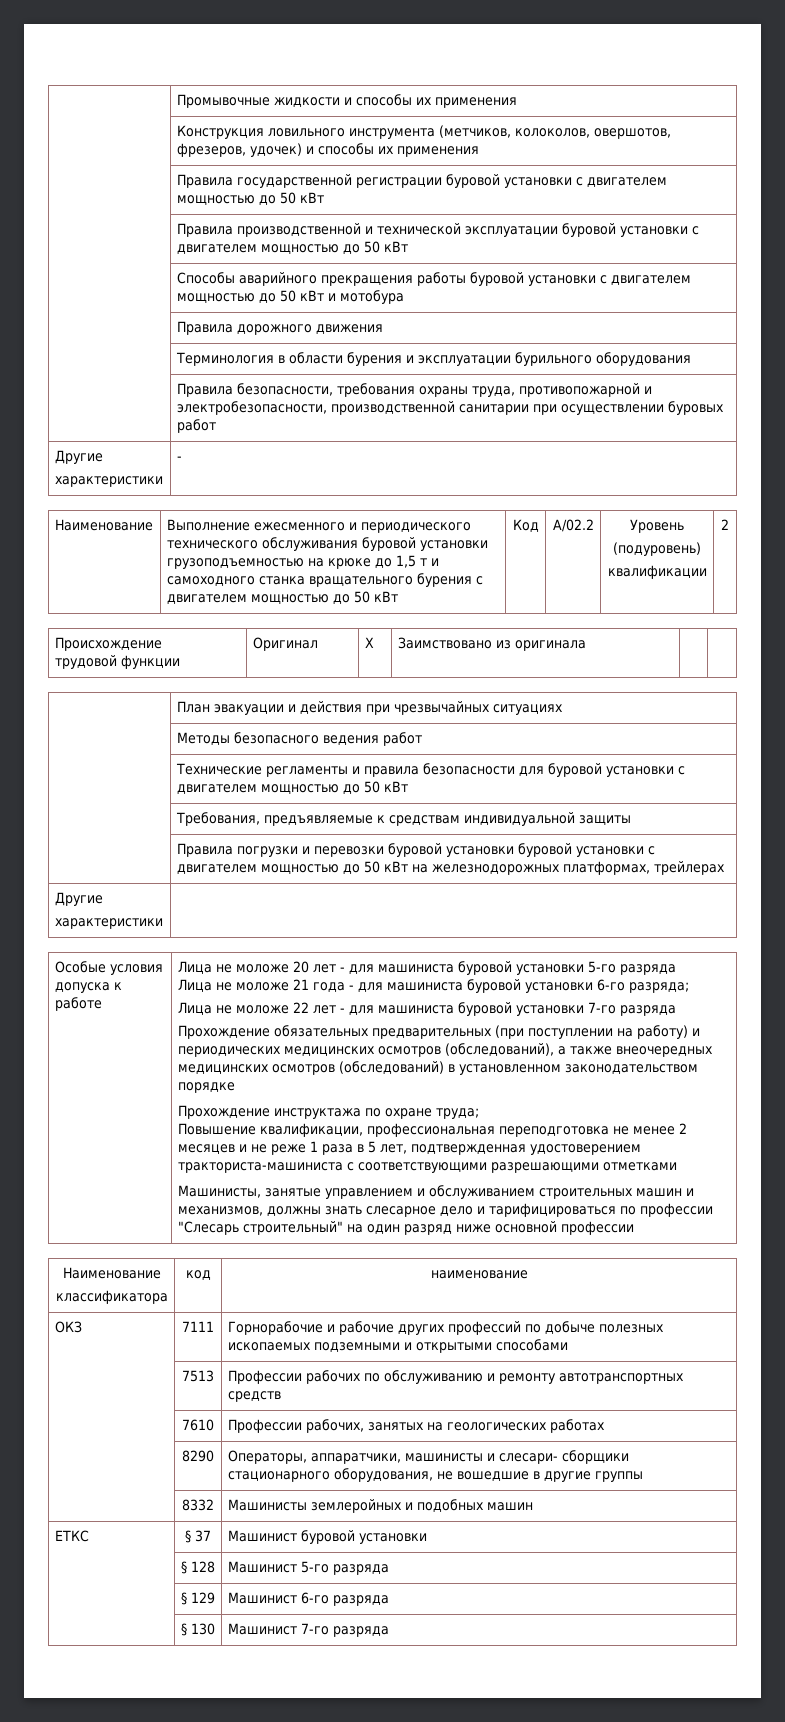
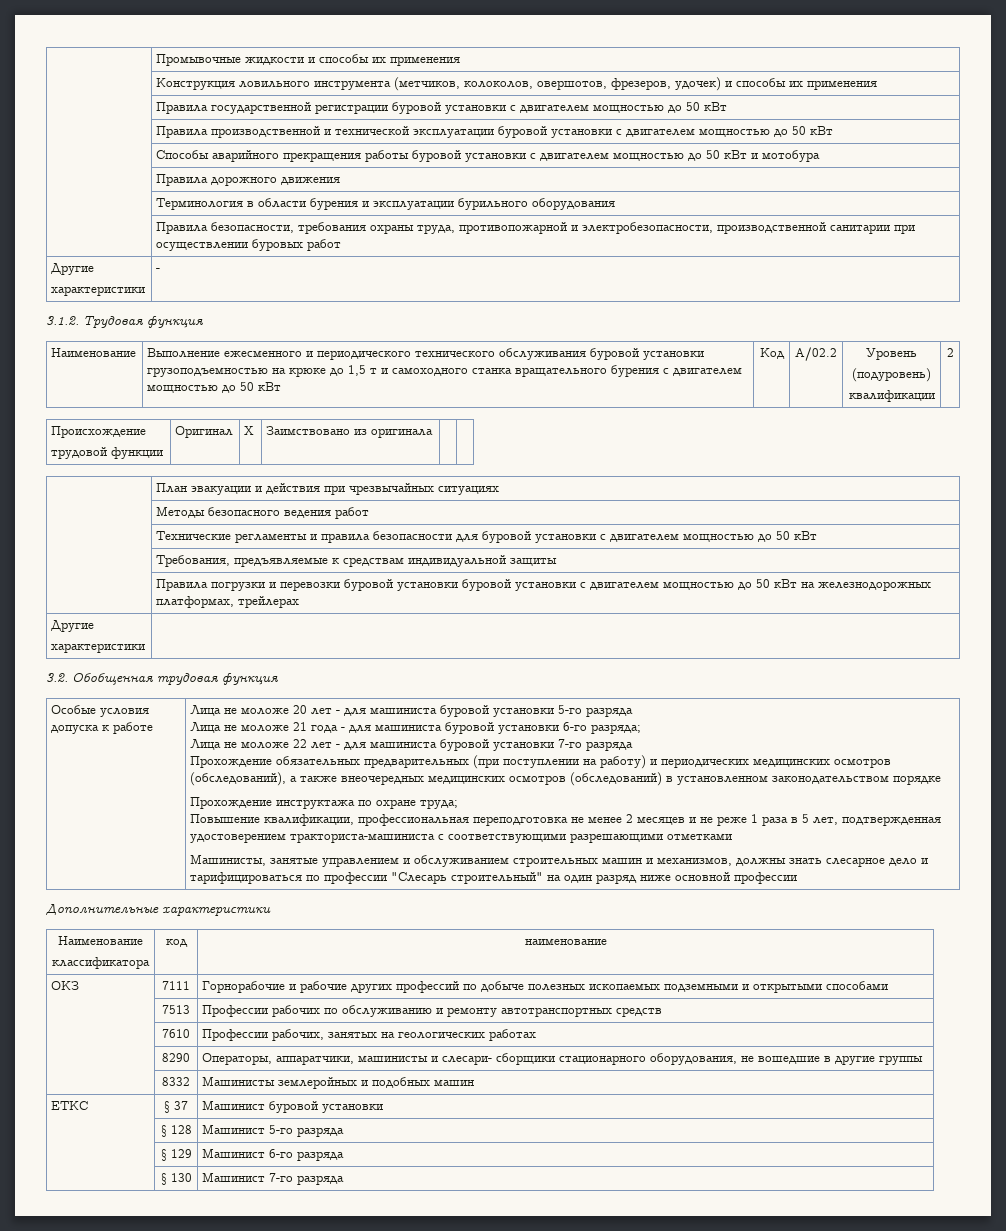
(182, 458) none -> [46,316,204,328] // 3.1.2. Трудовая функция
(163, 923) none -> [46,673,279,685] // 3.2. Обобщенная трудовая функция
(634, 1228) none -> [45,903,271,916] // Дополнительные характеристики

